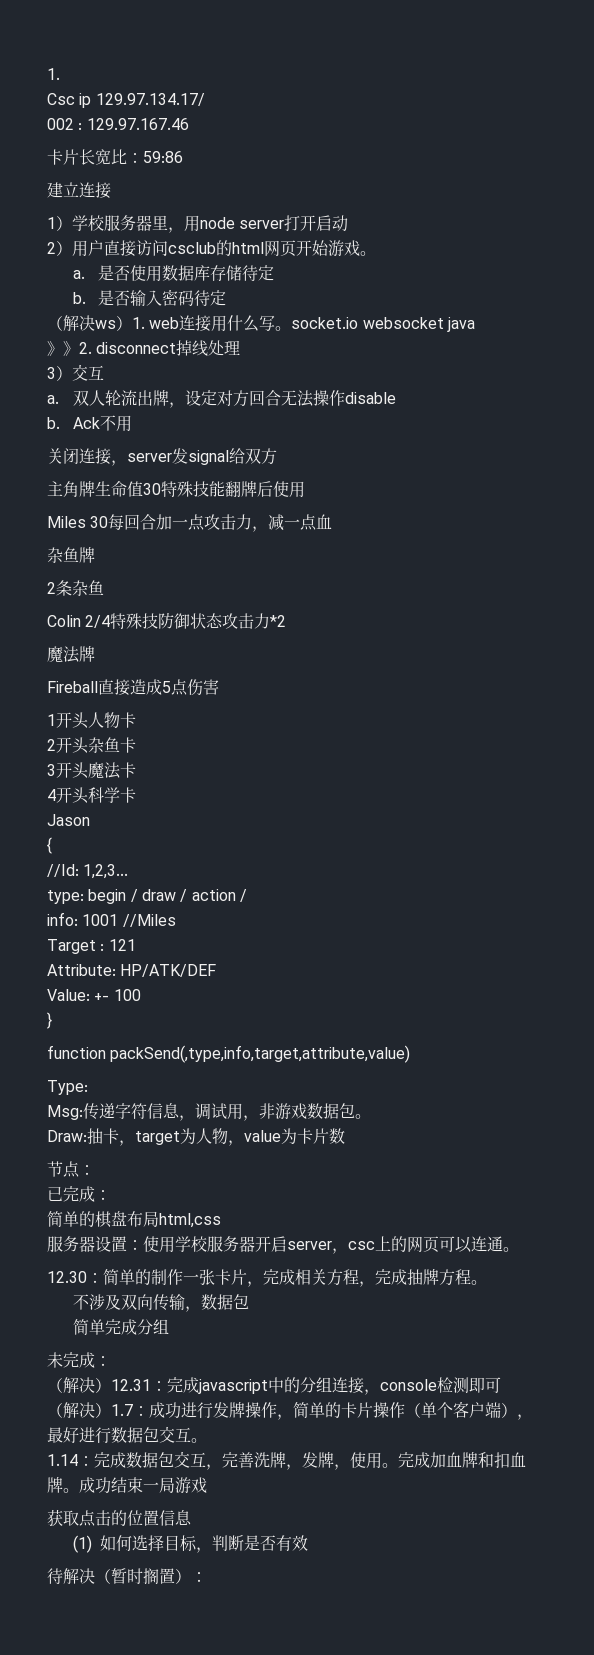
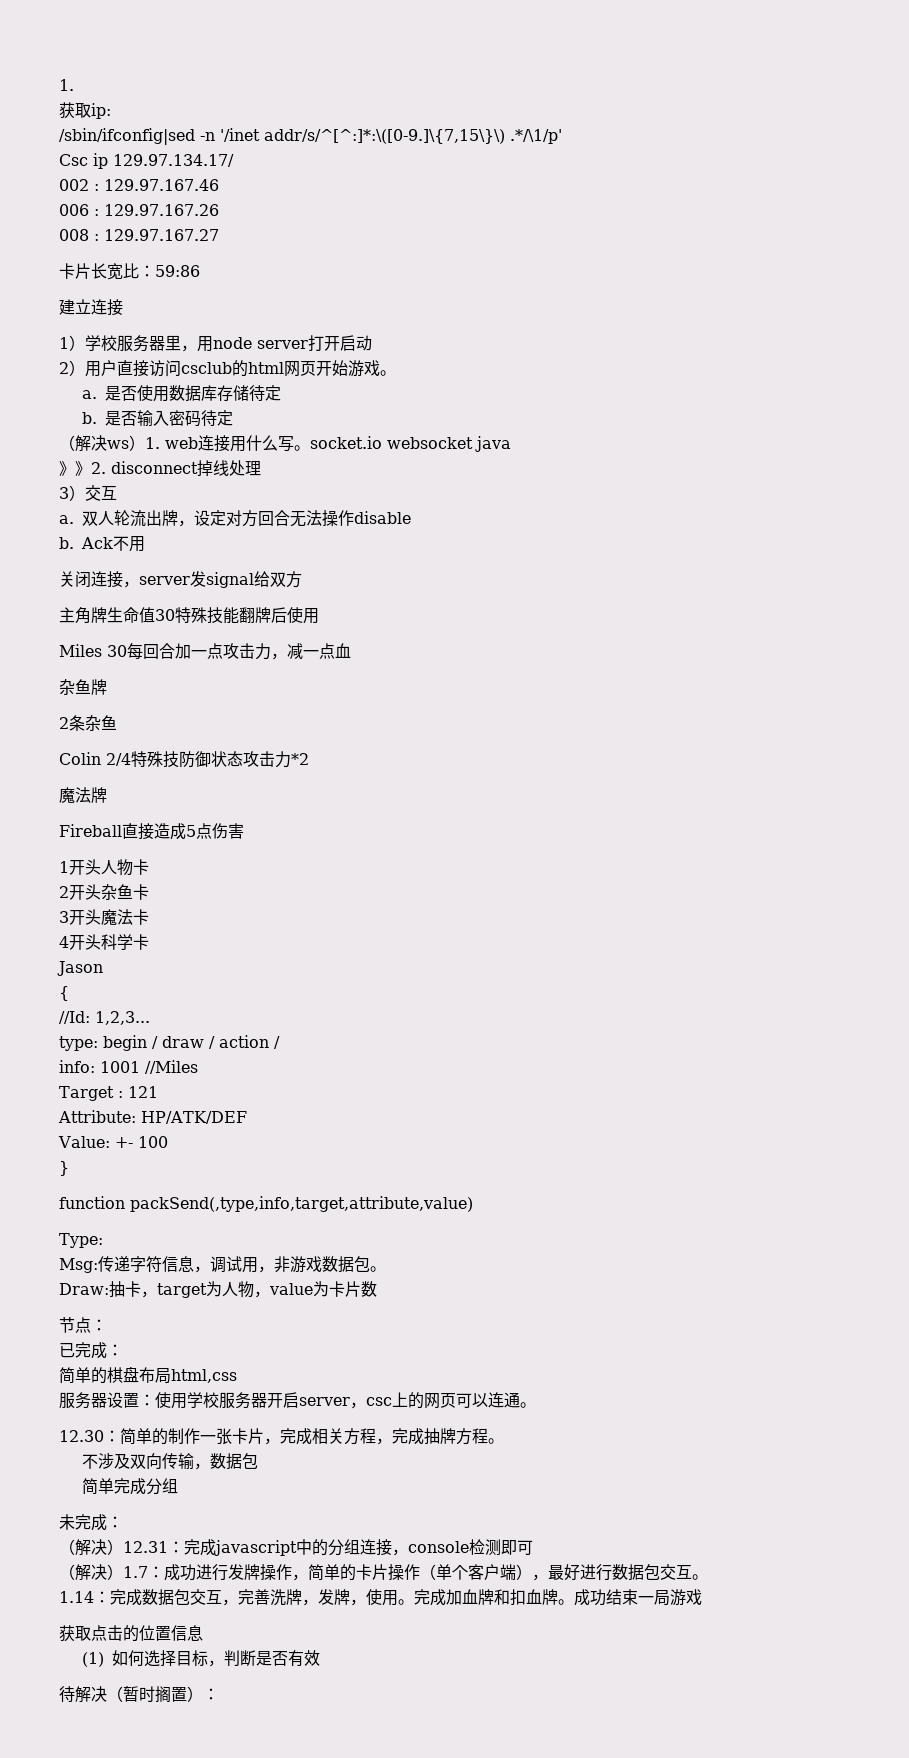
[47,68,60,80] 1. -> [59,79,74,91] [59,102,111,119] [59,128,562,145] 1. // 获取ip: // /sbin/ifconfig|sed -n '/inet addr/s/^[^:]*:\([0-9.]\{7,15\}\) .*/\1/p'
(189, 124) none -> [59,204,219,216] [59,229,219,241] // 006 : 129.97.167.26 // 008 : 129.97.167.27

